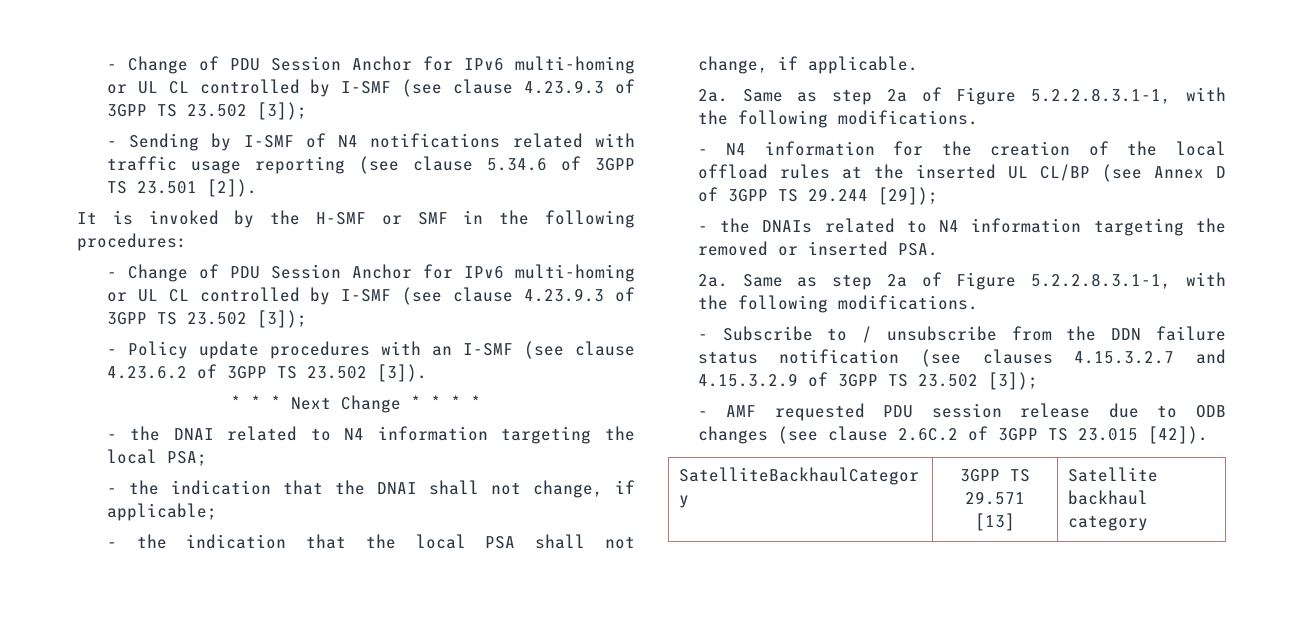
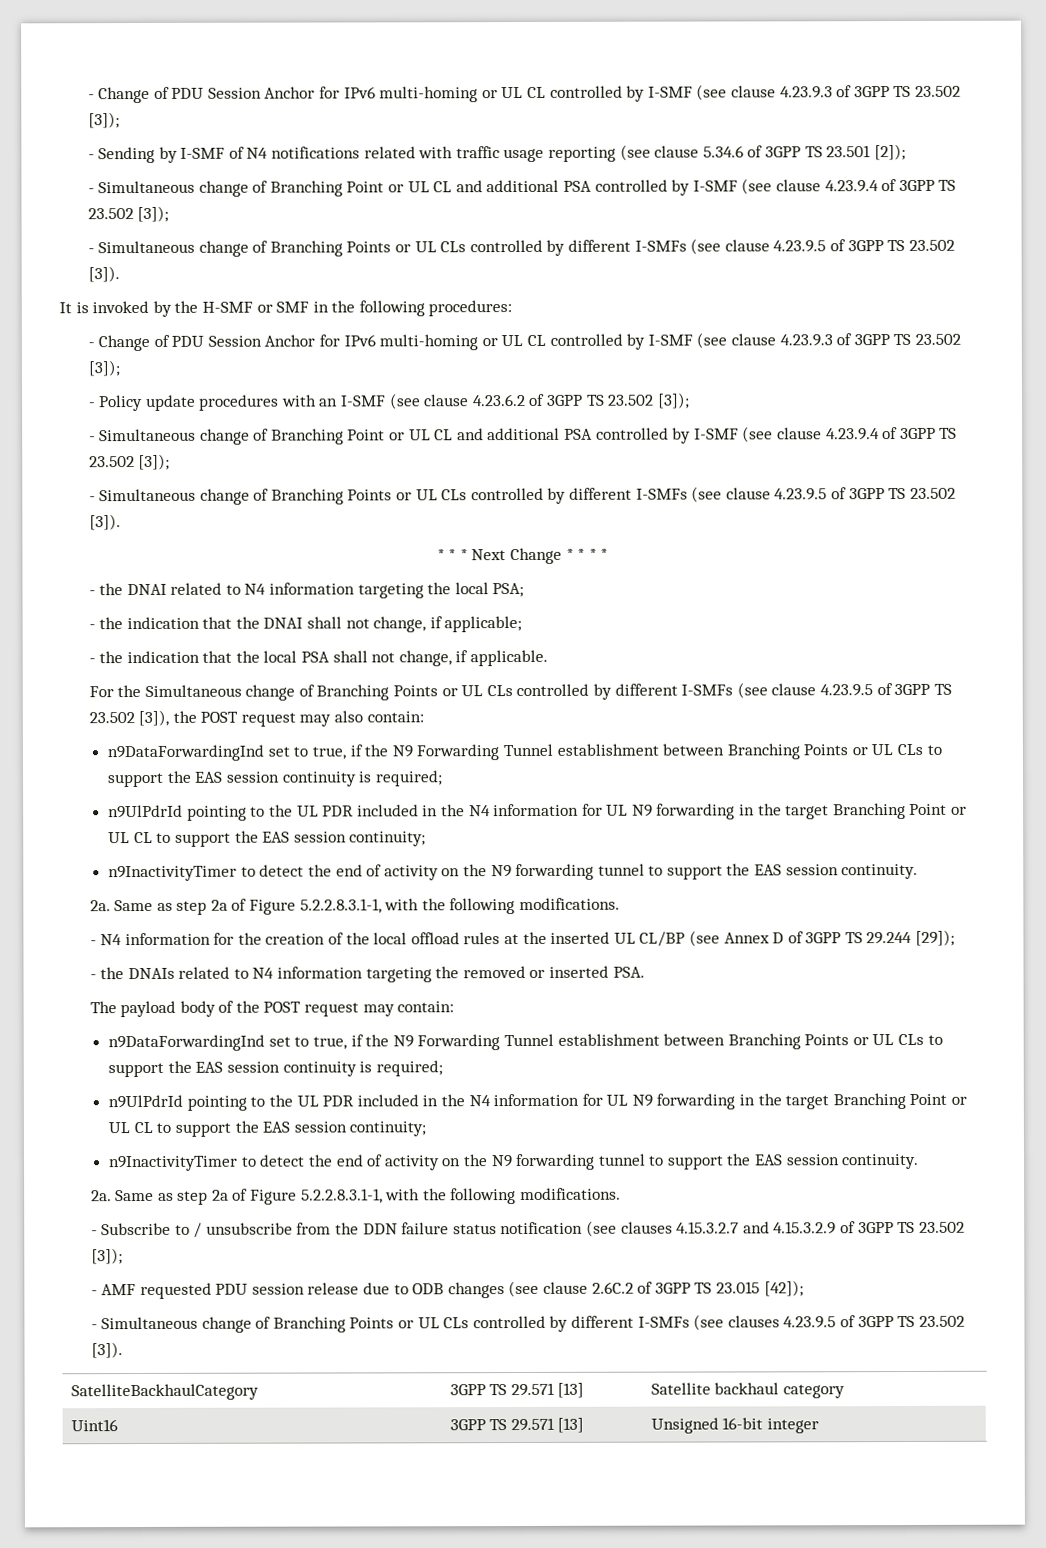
[206,179,257,197] [2]). -> [873,143,906,161] [87,178,957,197] [87,205,170,223] [87,238,955,257] [87,266,120,283] [2]); // - Simultaneous change of Branching Point or UL CL and additional PSA controlled by I-SMF (see clause 4.23.9.4 of 3GPP TS 23.502 [3]); // - Simultaneous change of Branching Points or UL CLs controlled by different I-SMFs (see clause 4.23.9.5 of 3GPP TS 23.502 [3]).
(367, 372) none -> [657,392,690,409] [88,426,958,445] [88,453,171,471] [88,486,956,505] [3]); // - Simultaneous change of Branching Point or UL CL and additional PSA controlled by I-SMF (see clause 4.23.9.4 of 3GPP TS 23.502 [3]); // - Simultaneous change of Branching Points or UL CLs controlled by different I-SMFs (see clause 4.23.9.5 of 3GPP TS 23.502
(918, 65) none -> [88,682,952,701] [88,709,424,727] [107,743,942,762] [107,770,443,788] [108,802,968,821] [108,830,427,847] [108,863,919,882] // For the Simultaneous change of Branching Points or UL CLs controlled by different I-SMFs (see clause 4.23.9.5 of 3GPP TS 23.502 [3]), the POST request may also contain: // n9DataForwardingInd set to true, if the N9 Forwarding Tunnel establishment between Branching Points or UL CLs to support the EAS session continuity is required; // n9UlPdrId pointing to the UL PDR included in the N4 information for UL N9 forwarding in the target Branching Point or UL CL to support the EAS session continuity; // n9InactivityTimer to detect the end of activity on the N9 forwarding tunnel to support the EAS session continuity.
(938, 249) none -> [89,1000,455,1018] [108,1033,943,1052] [108,1060,443,1078] [108,1092,968,1111] [108,1120,427,1137] [108,1153,920,1172] // The payload body of the POST request may contain: // n9DataForwardingInd set to true, if the N9 Forwarding Tunnel establishment between Branching Points or UL CLs to support the EAS session continuity is required; // n9UlPdrId pointing to the UL PDR included in the N4 information for UL N9 forwarding in the target Branching Point or UL CL to support the EAS session continuity; // n9InactivityTimer to detect the end of activity on the N9 forwarding tunnel to support the EAS session continuity.
[1147,426,1208,444] [42]). -> [763,1280,804,1297] [90,1314,965,1333] [90,1342,123,1359] [42]); // - Simultaneous change of Branching Points or UL CLs controlled by different I-SMFs (see clauses 4.23.9.5 of 3GPP TS 23.502 [3]).
(1148, 523) none -> [70,1419,118,1432] [449,1417,585,1433] [650,1417,819,1434] // Uint16 | 3GPP TS 29.571 [13] | Unsigned 16-bit integer

